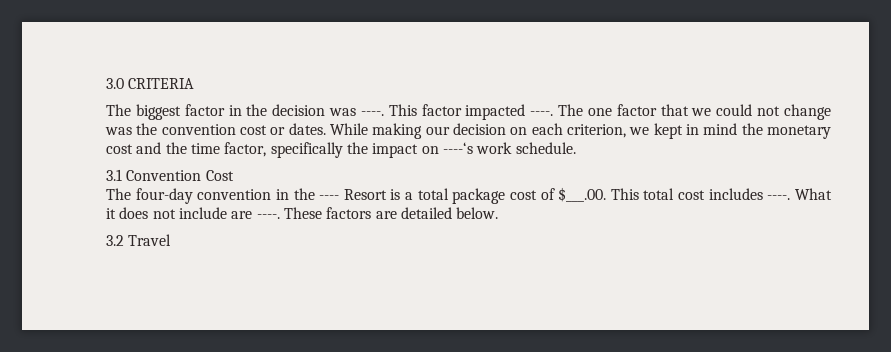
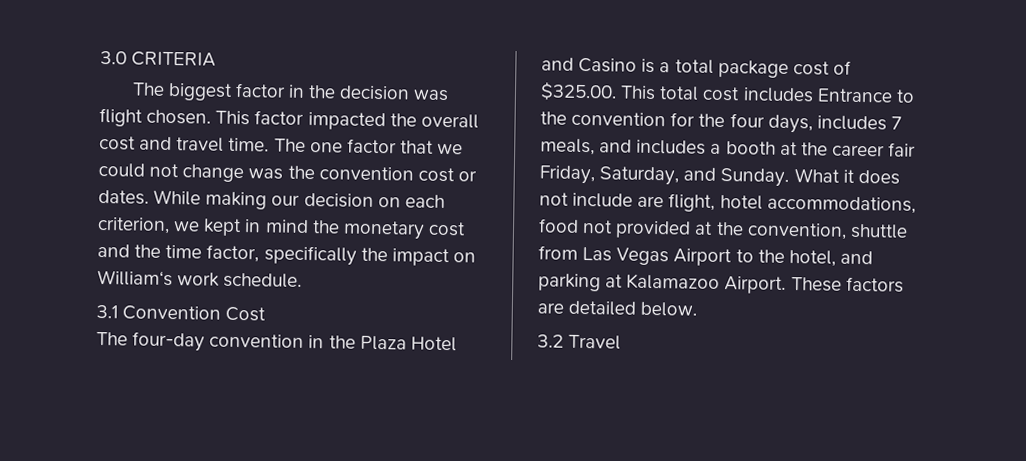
[360,111,384,116] ----. -> [99,108,212,127] flight chosen.
[530,111,554,116] ----. -> [389,113,479,129] [99,135,270,152] the overall cost and travel time.
[442,142,473,154] ----‘s -> [97,269,173,287] William‘s
[319,189,387,200] ---- Resort -> [359,335,457,352] [541,57,638,73] Plaza Hotel and Casino
[558,187,607,202] $___.00. -> [540,81,617,102] $325.00.
[767,195,791,200] ----. -> [816,88,915,103] [540,111,902,134] [540,138,917,157] [539,165,790,188] Entrance to the convention for the four days, includes 7 meals, and includes a booth at the career fair Friday, Saturday, and Sunday.
[256,214,280,219] ----. -> [668,193,916,214] [538,218,908,240] [538,245,873,267] [538,273,787,294] flight, hotel accommodations, food not provided at the convention, shuttle from Las Vegas Airport to the hotel, and parking at Kalamazoo Airport.

